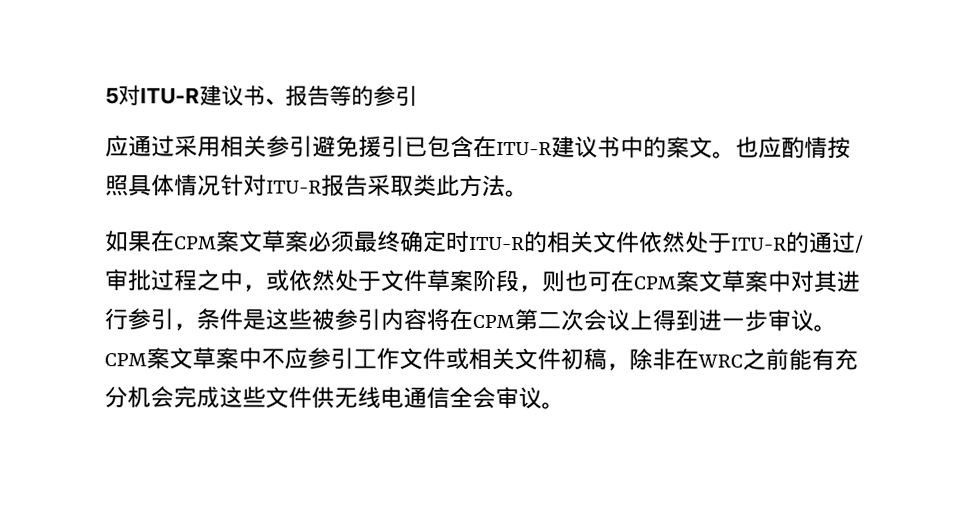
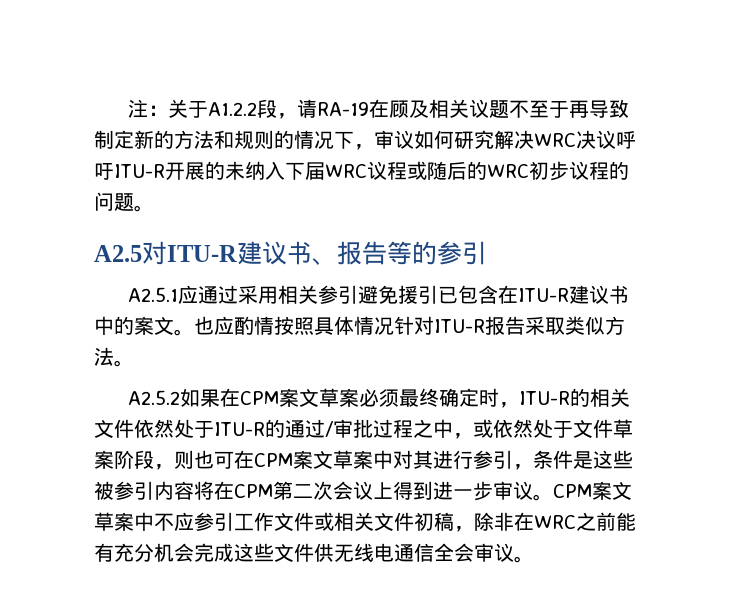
[105,87,119,105] 5 -> [127,99,629,119] [94,130,636,150] [94,161,629,181] [94,192,154,212] [94,245,142,262] 注：关于A1.2.2段，请RA-19在顾及相关议题不至于再导致制定新的方法和规则的情况下，审议如何研究解决WRC决议呼吁ITU-R开展的未纳入下届WRC议程或随后的WRC初步议程的问题。 // A2.5
(418, 95) none -> [127,287,178,302] A2.5.1
[436,174,460,196] 此 -> [585,316,605,335] 似
(529, 194) none -> [127,390,180,405] A2.5.2
(470, 241) none -> [498,402,519,408] ，

